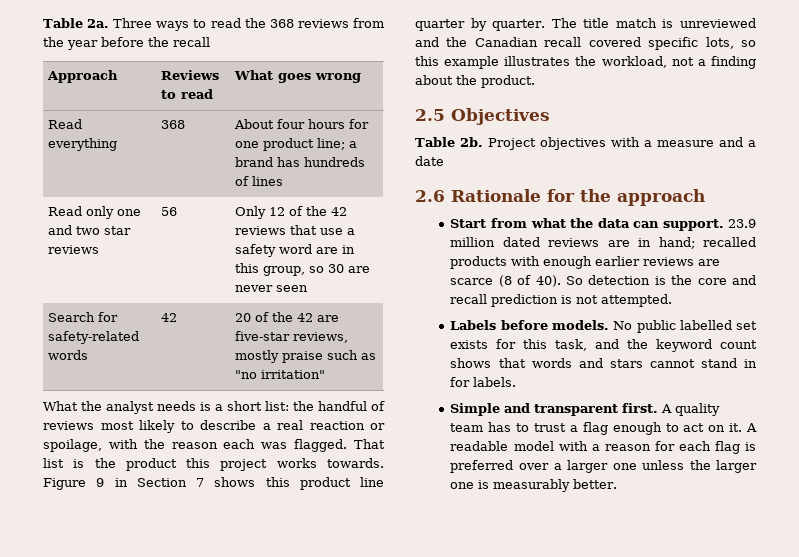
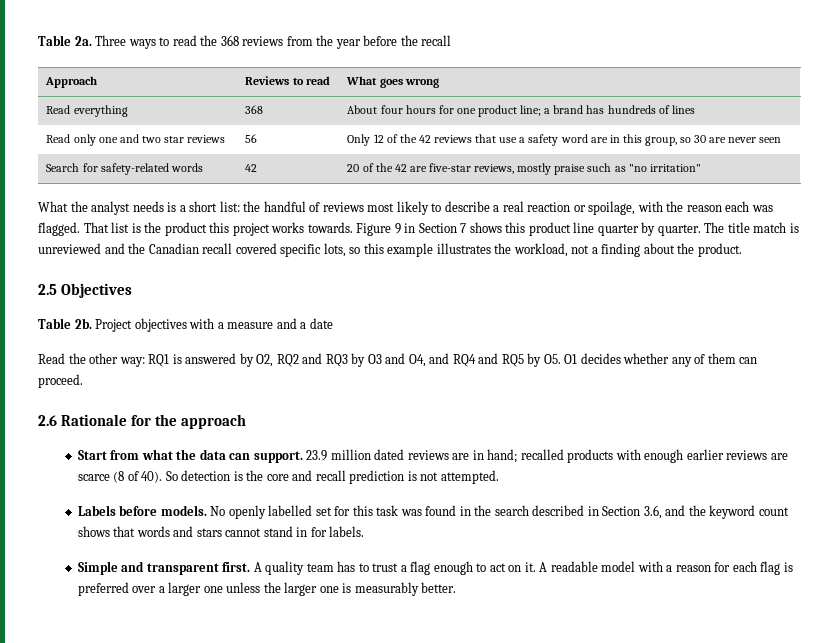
(444, 161) none -> [38,353,758,367] [38,374,83,388] // Read the other way: RQ1 is answered by O2, RQ2 and RQ3 by O3 and O4, and RQ4 and RQ5 by O5. O1 decides whether any of them can proceed.
[636,320,676,333] public -> [228,505,266,519] openly
[450,340,489,349] exists -> (332, 511) none
[555,339,588,351] task, -> [376,505,662,519] task was found in the search described in Section 3.6,

